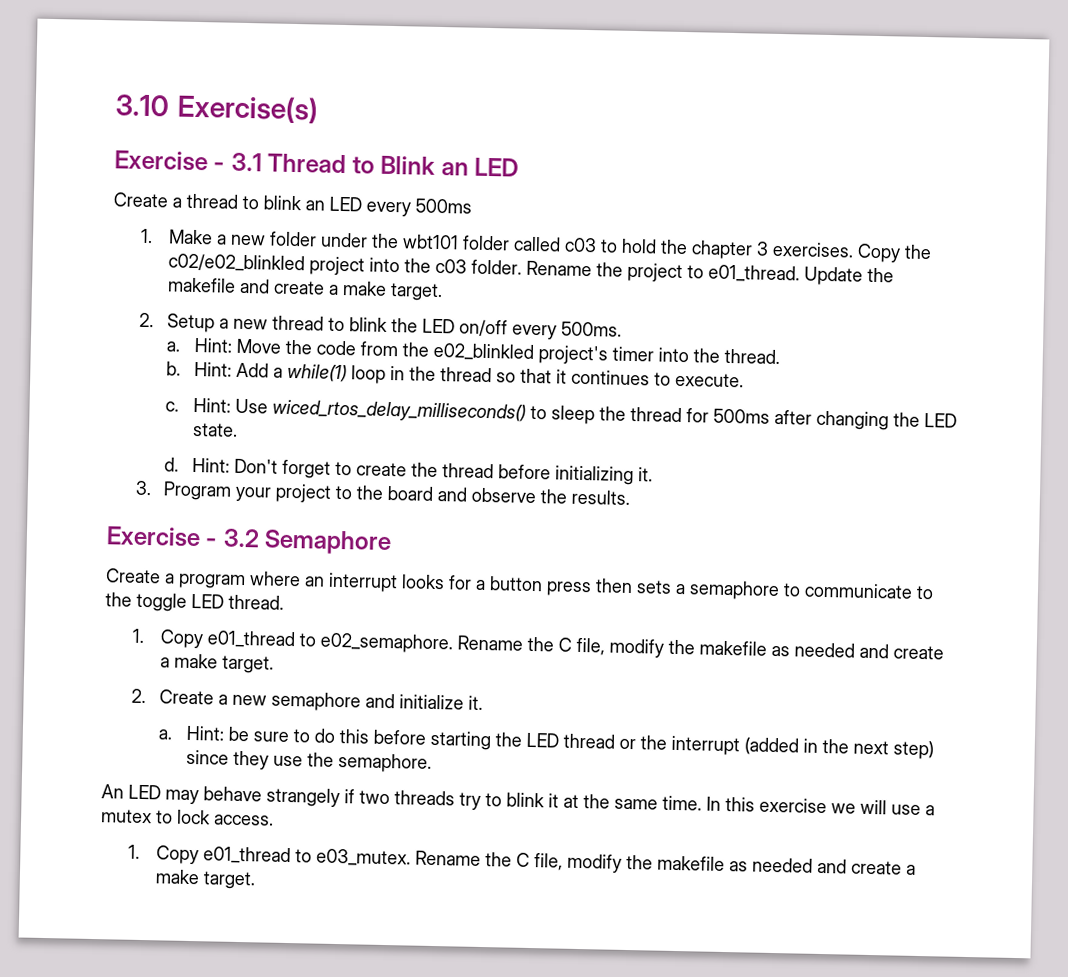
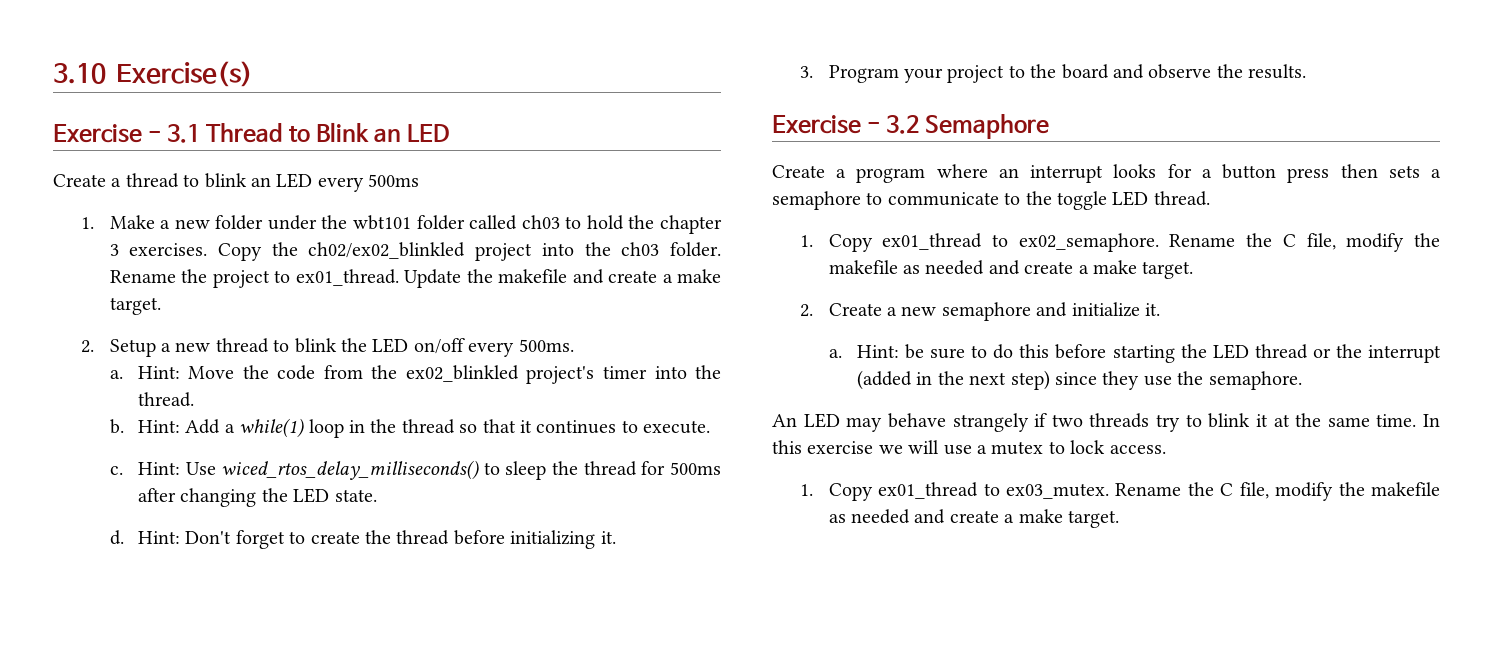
[563,237,597,253] c03 -> [521,215,560,229] ch03
[167,253,305,273] c02/e02_blinkled -> [308,242,466,259] ch02/ex02_blinkled
[434,258,467,274] c03 -> [621,242,660,256] ch03
[707,264,800,283] e01_thread. -> [295,269,399,286] ex01_thread.
[432,342,534,361] e02_blinkled -> [405,365,519,382] ex02_blinkled
[206,630,453,654] e01_thread to e02_semaphore. -> [882,233,1159,252] ex01_thread to ex02_semaphore.
[202,846,411,867] e01_thread to e03_mutex. -> [878,482,1109,499] ex01_thread to ex03_mutex.

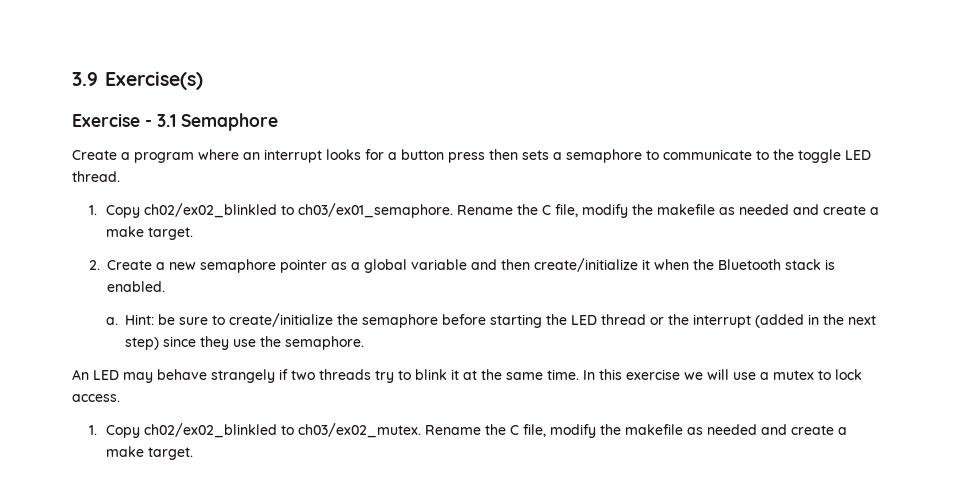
[53,63,106,84] 3.10 -> [72,72,98,86] 3.9
[53,122,451,143] [53,173,420,192] [81,215,722,234] [109,242,721,261] [109,269,721,288] [109,297,161,315] [81,338,574,357] [109,365,721,384] [137,392,194,407] [109,418,711,438] [109,460,722,480] [137,488,377,507] [109,530,616,549] [800,64,1307,83] [772,115,920,134] // Exercise - 3.1 Thread to Blink an LED // Create a thread to blink an LED every 500ms // 1. Make a new folder under the wbt101 folder called ch03 to hold the chapter 3 exercises. Copy the ch02/ex02_blinkled project into the ch03 folder. Rename the project to ex01_thread. Update the makefile and create a make target. // 2. Setup a new thread to blink the LED on/off every 500ms. // a. Hint: Move the code from the ex02_blinkled project's timer into the thread. // b. Hint: Add a while(1) loop in the thread so that it continues to execute. // c. Hint: Use wiced_rtos_delay_milliseconds() to sleep the thread for 500ms after changing the LED state. // d. Hint: Don't forget to create the thread before initializing it. // 3. Program your project to the board and observe the results. // Exercise - 3.2 -> [72,113,176,127] // Exercise - 3.1
[882,233,1159,252] ex01_thread to ex02_semaphore. -> [144,203,454,218] ch02/ex02_blinkled to ch03/ex01_semaphore.
[1036,302,1161,317] and initialize it. -> [280,258,836,273] [107,281,166,292] pointer as a global variable and then create/initialize it when the Bluetooth stack is enabled.
[993,344,1050,359] do this -> [229,313,439,328] create/initialize the semaphore
[878,482,1109,499] ex01_thread to ex03_mutex. -> [144,423,422,438] ch02/ex02_blinkled to ch03/ex02_mutex.

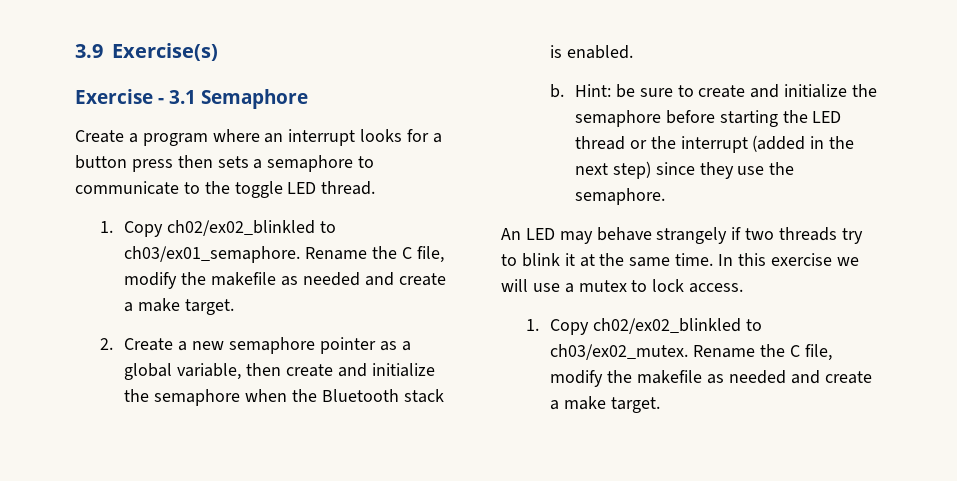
[411,258,651,272] variable and then create/initialize it -> [177,363,435,380] [124,389,241,406] variable, then create and initialize the semaphore
[106,317,119,325] a. -> [550,84,565,98] b.
[229,313,334,327] create/initialize -> [698,84,848,98] create and initialize

